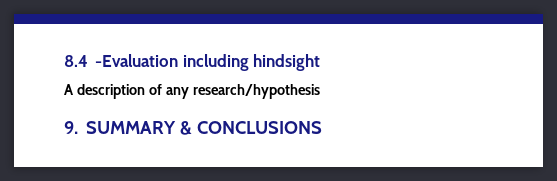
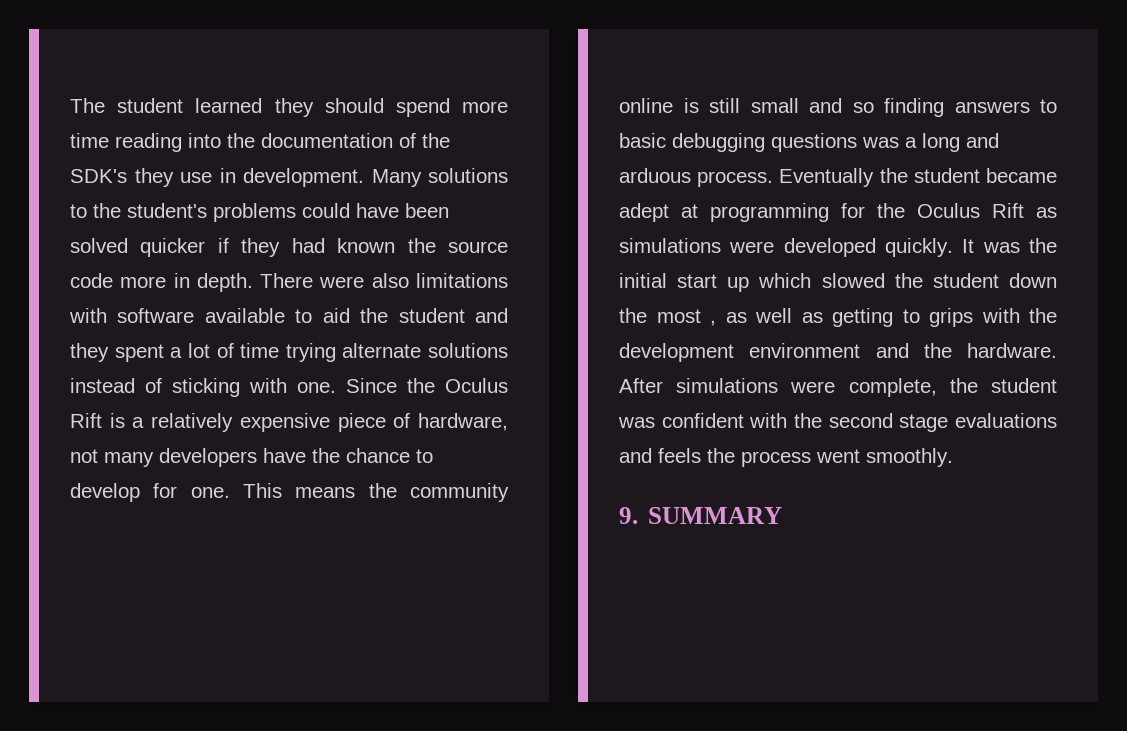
[64,54,321,71] [64,84,320,99] 8.4 -Evaluation including hindsight // A description of any research/hypothesis -> [70,98,508,117] [70,133,450,152] [70,168,508,187] [70,203,449,222] [70,238,508,257] [70,273,508,292] [69,308,508,323] [70,343,508,362] [70,378,508,397] [70,413,509,432] [70,448,433,467] [70,483,509,502] [619,98,1057,117] [619,133,999,152] [619,168,1057,187] [619,203,1057,222] [619,238,1057,257] [619,273,1057,292] [619,308,1057,327] [619,343,1057,362] [619,378,1057,397] [618,413,1057,432] [619,448,953,467] The student learned they should spend more time reading into the documentation of the SDK's they use in development. Many solutions to the student's problems could have been solved quicker if they had known the source code more in depth. There were also limitations with software available to aid the student and they spent a lot of time trying alternate solutions instead of sticking with one. Since the Oculus Rift is a relatively expensive piece of hardware, not many developers have the chance to develop for one. This means the community online is still small and so finding answers to basic debugging questions was a long and arduous process. Eventually the student became adept at programming for the Oculus Rift as simulations were developed quickly. It was the initial start up which slowed the student down the most , as well as getting to grips with the development environment and the hardware. After simulations were complete, the student was confident with the second stage evaluations and feels the process went smoothly.
[180,121,323,135] & CONCLUSIONS -> (783, 515) none

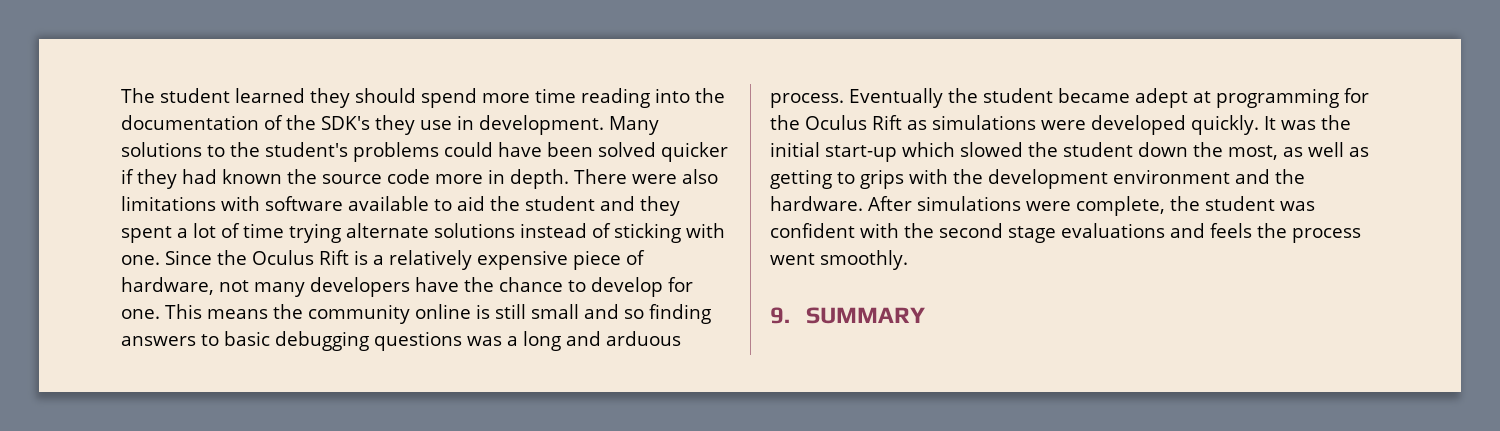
[677,274,750,292] start up -> [825,145,897,162] start-up
[656,309,716,326] most , -> [1228,145,1278,160] most,

